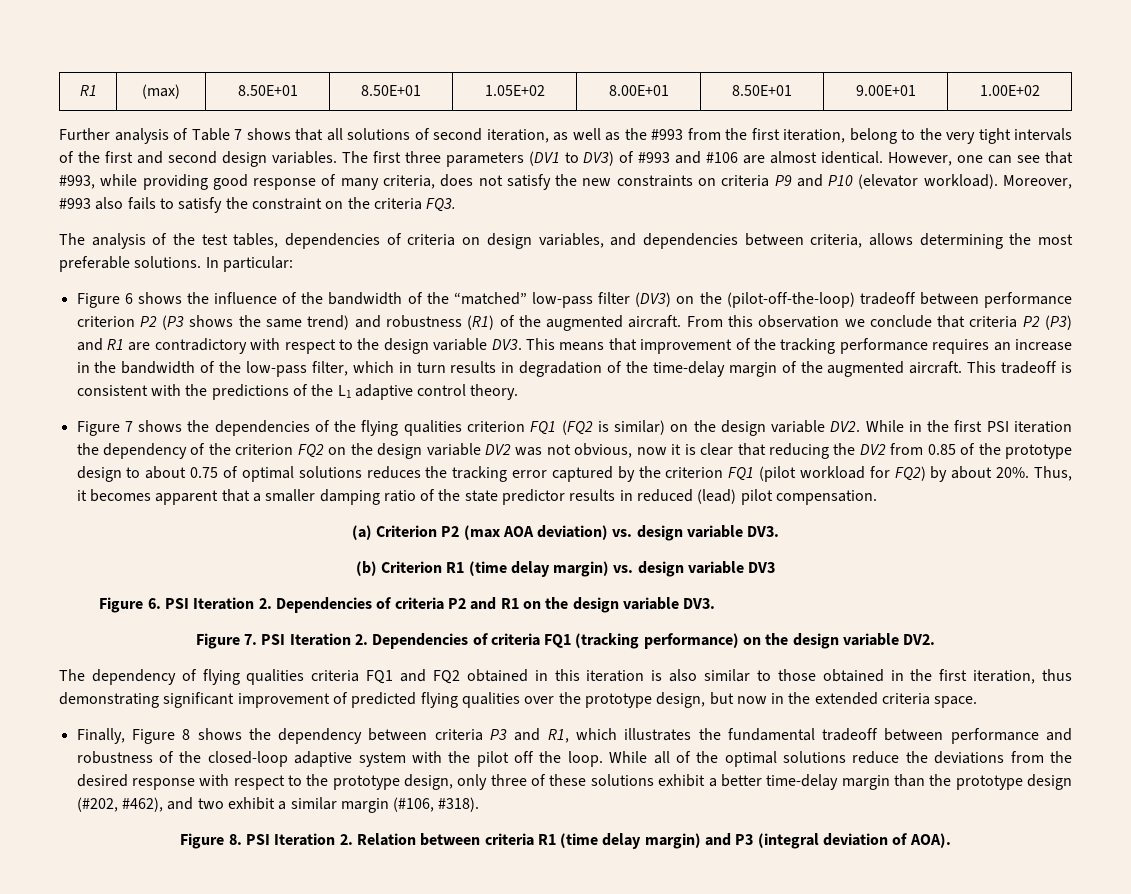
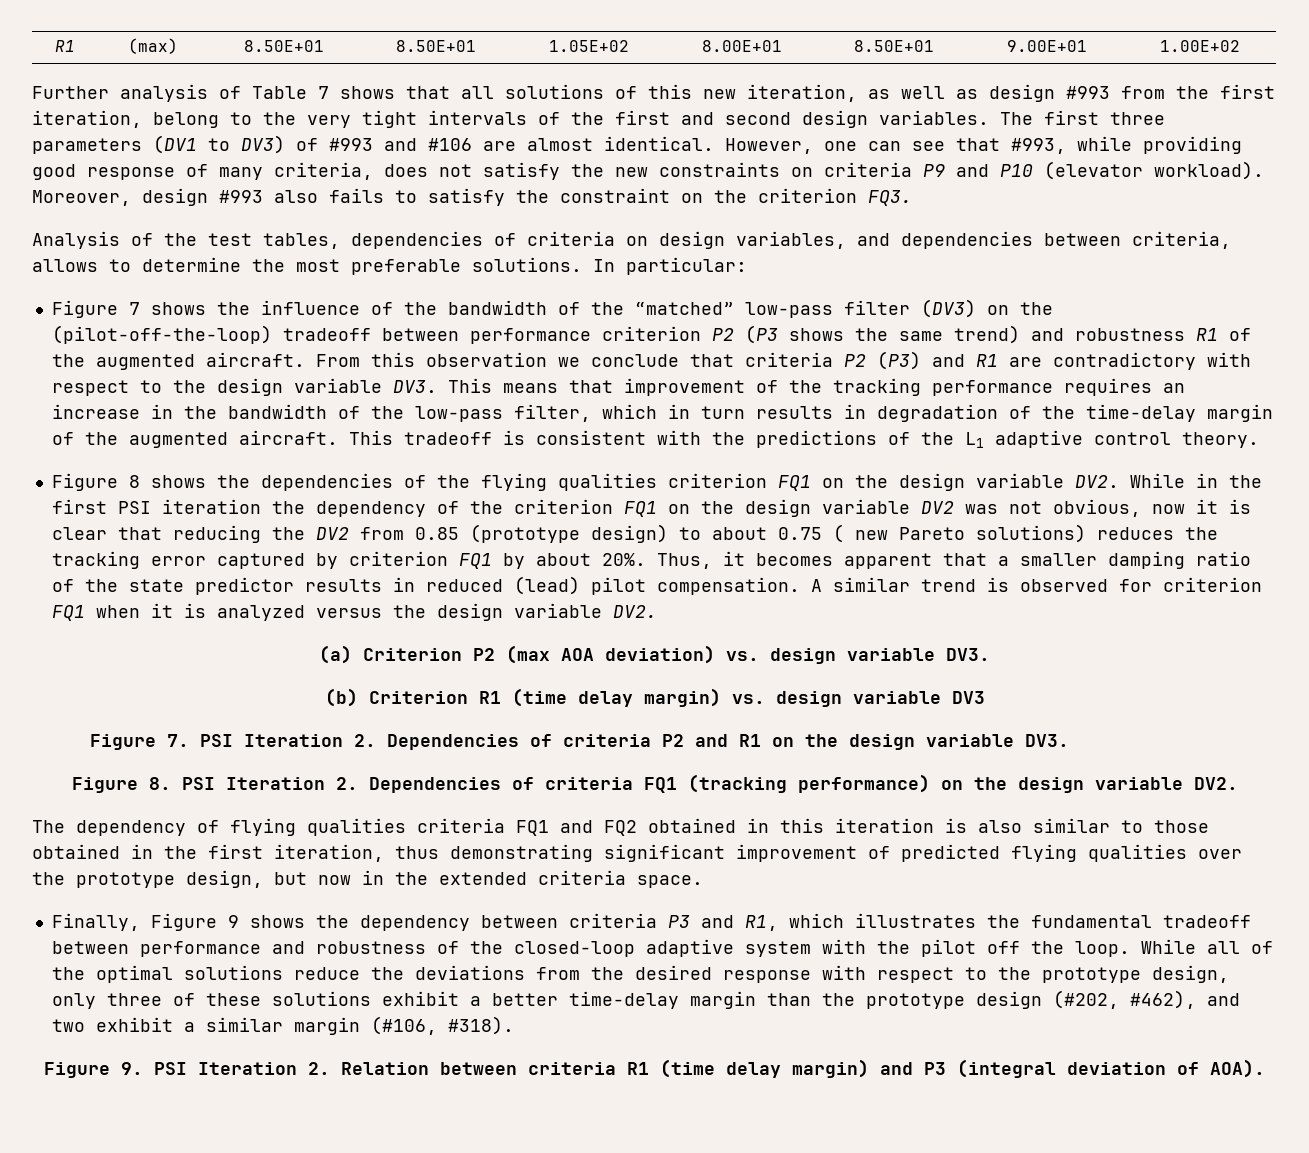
[433,128,482,141] second -> [648,84,736,99] this new
[624,128,647,140] the -> [989,84,1055,102] design
(1073, 182) none -> [142,188,208,206] design
[373,198,422,210] criteria -> [758,188,857,203] criterion
[59,233,146,249] The analysis -> [32,231,120,249] Analysis
[919,233,1003,249] determining -> [109,257,241,272] to determine
[124,293,133,304] 6 -> [128,302,140,315] 7
[467,315,495,330] (R1) -> [1195,328,1218,341] R1
[124,421,133,432] 7 -> [128,475,140,488] 8
[561,420,666,435] (FQ2 is similar) -> (811, 483) none
[297,444,324,458] FQ2 -> [623,501,657,517] FQ1
[960,443,1072,459] [76,466,362,482] of the prototype design to about 0.75 of optimal solutions -> [469,524,1086,543] (prototype design) to about 0.75 ( new Pareto solutions)
[638,466,926,482] the criterion FQ1 (pilot workload for FQ2) -> [348,551,492,569] criterion FQ1
(878, 497) none -> [810,577,1262,592] [51,603,657,621] A similar trend is observed for criterion FQ1 when it is analyzed versus the design variable DV2.
[147,598,161,609] 6. -> [167,734,190,747] 7.
[243,634,257,645] 7. -> [148,777,171,790] 8.
[182,729,191,740] 8 -> [227,915,239,928] 9
[228,834,242,845] 8. -> [121,1062,143,1075] 9.

